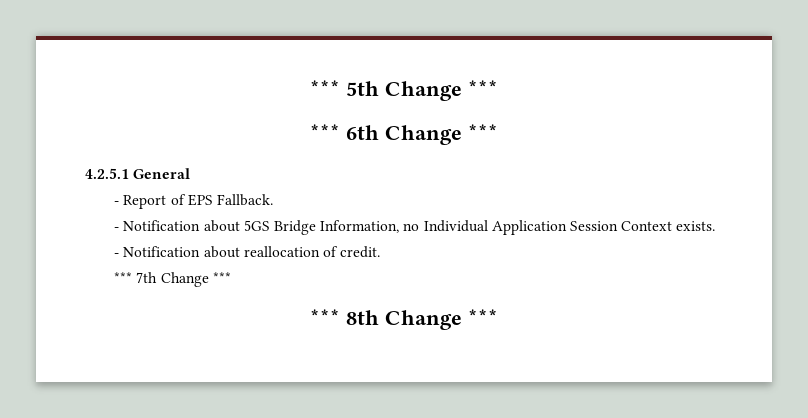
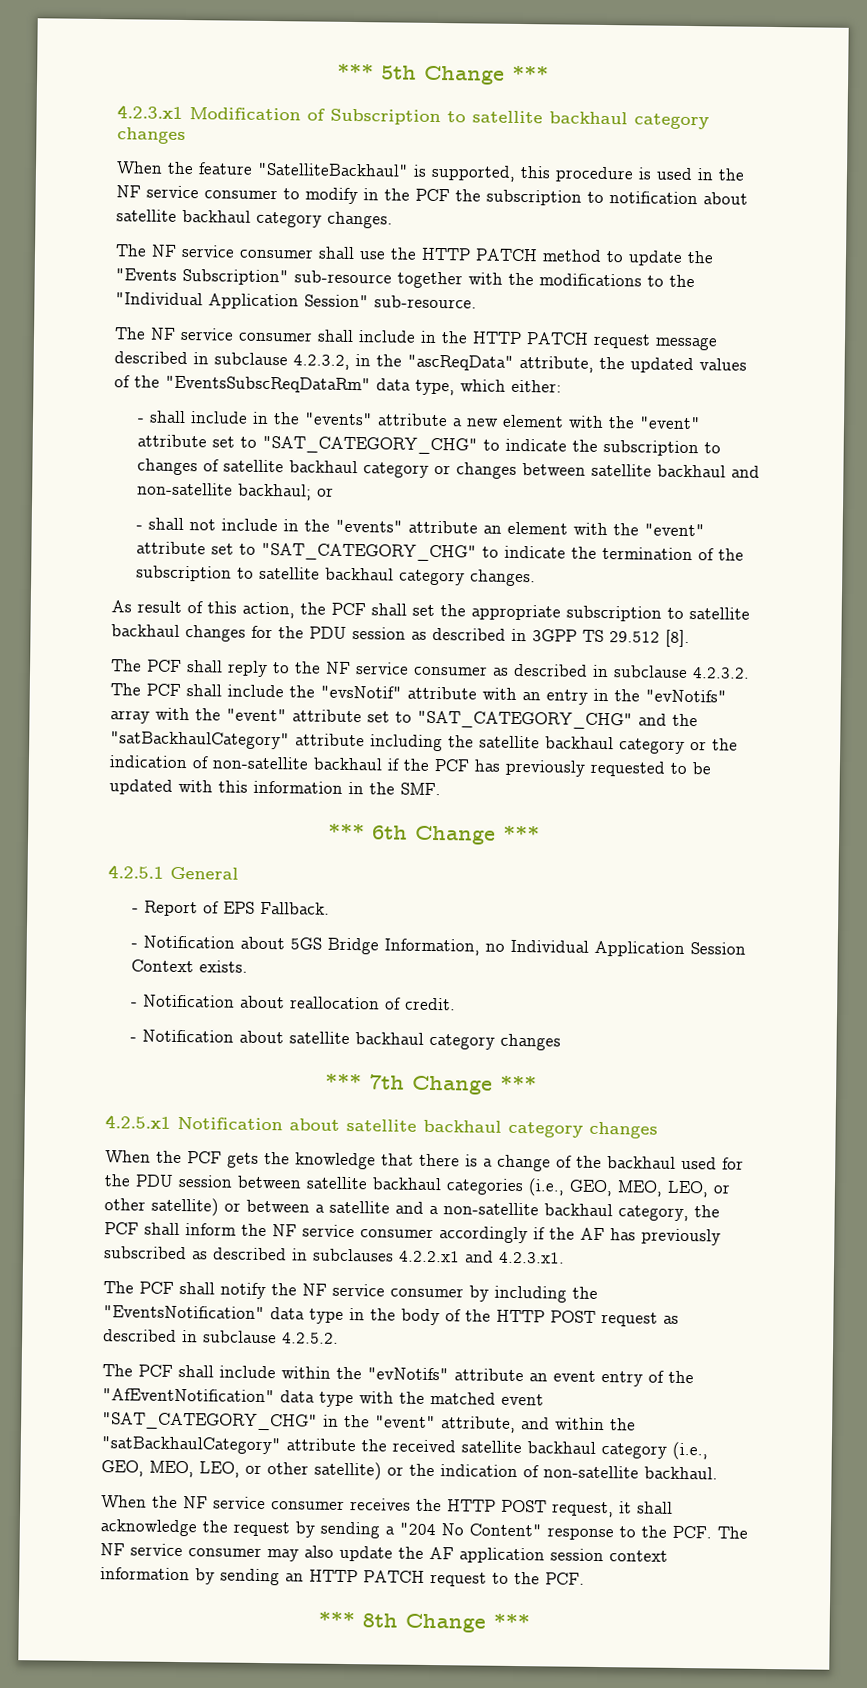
(498, 88) none -> [117,105,709,130] [117,127,186,145] [116,161,745,183] [116,185,748,206] [116,209,393,229] [115,244,714,266] [115,268,695,289] [115,292,477,310] [114,327,718,351] [114,351,747,374] [114,375,562,396] [137,410,702,430] [137,434,722,457] [137,458,761,479] [137,482,335,501] [136,517,706,537] [136,541,745,562] [136,565,537,587] [111,600,750,622] [111,624,690,648] [111,659,750,679] [110,683,727,705] [110,707,698,730] [110,731,738,754] [109,755,711,777] [109,779,441,796] // 4.2.3.x1 Modification of Subscription to satellite backhaul category changes // When the feature "SatelliteBackhaul" is supported, this procedure is used in the NF service consumer to modify in the PCF the subscription to notification about satellite backhaul category changes. // The NF service consumer shall use the HTTP PATCH method to update the "Events Subscription" sub-resource together with the modifications to the "Individual Application Session" sub-resource. // The NF service consumer shall include in the HTTP PATCH request message described in subclause 4.2.3.2, in the "ascReqData" attribute, the updated values of the "EventsSubscReqDataRm" data type, which either: // - shall include in the "events" attribute a new element with the "event" attribute set to "SAT_CATEGORY_CHG" to indicate the subscription to changes of satellite backhaul category or changes between satellite backhaul and non-satellite backhaul; or // - shall not include in the "events" attribute an element with the "event" attribute set to "SAT_CATEGORY_CHG" to indicate the termination of the subscription to satellite backhaul category changes. // As result of this action, the PCF shall set the appropriate subscription to satellite backhaul changes for the PDU session as described in 3GPP TS 29.512 [8]. // The PCF shall reply to the NF service consumer as described in subclause 4.2.3.2. The PCF shall include the "evsNotif" attribute with an entry in the "evNotifs" array with the "event" attribute set to "SAT_CATEGORY_CHG" and the "satBackhaulCategory" attribute including the satellite backhaul category or the indication of non-satellite backhaul if the PCF has previously requested to be updated with this information in the SMF.
[114,272,231,287] *** 7th Change *** -> [130,1029,562,1051] [325,1073,537,1095] [105,1115,658,1139] [105,1150,744,1172] [104,1174,730,1198] [104,1197,720,1222] [104,1222,721,1246] [104,1246,565,1264] [103,1281,598,1303] [103,1305,679,1327] [103,1329,339,1344] [102,1364,694,1387] [102,1388,544,1408] [102,1412,636,1434] [101,1436,708,1461] [101,1460,718,1481] [101,1495,673,1518] [100,1519,748,1541] [100,1543,668,1564] [100,1567,585,1587] - Notification about satellite backhaul category changes // *** 7th Change *** // 4.2.5.x1 Notification about satellite backhaul category changes // When the PCF gets the knowledge that there is a change of the backhaul used for the PDU session between satellite backhaul categories (i.e., GEO, MEO, LEO, or other satellite) or between a satellite and a non-satellite backhaul category, the PCF shall inform the NF service consumer accordingly if the AF has previously subscribed as described in subclauses 4.2.2.x1 and 4.2.3.x1. // The PCF shall notify the NF service consumer by including the "EventsNotification" data type in the body of the HTTP POST request as described in subclause 4.2.5.2. // The PCF shall include within the "evNotifs" attribute an event entry of the "AfEventNotification" data type with the matched event "SAT_CATEGORY_CHG" in the "event" attribute, and within the "satBackhaulCategory" attribute the received satellite backhaul category (i.e., GEO, MEO, LEO, or other satellite) or the indication of non-satellite backhaul. // When the NF service consumer receives the HTTP POST request, it shall acknowledge the request by sending a "204 No Content" response to the PCF. The NF service consumer may also update the AF application session context information by sending an HTTP PATCH request to the PCF.

